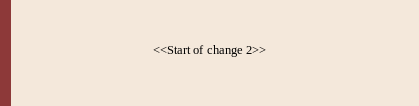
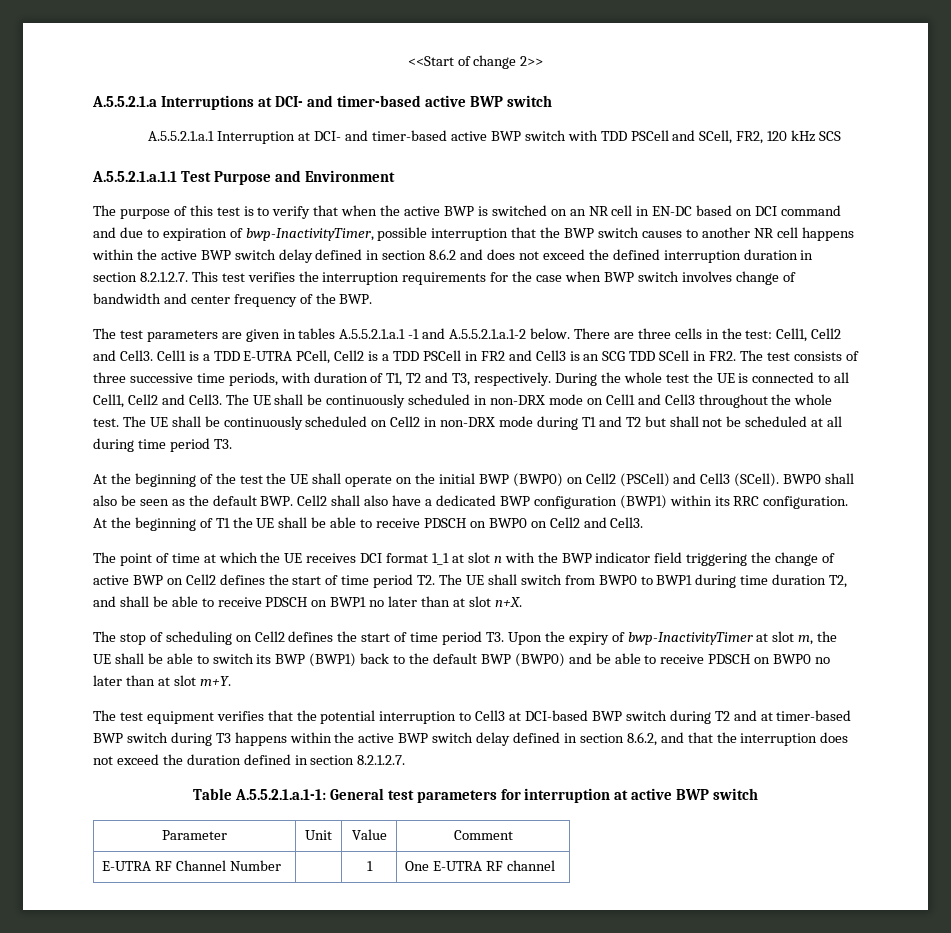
(267, 50) none -> [92,95,553,110] [148,130,842,144] [92,170,395,185] [93,205,841,219] [93,227,854,241] [92,249,814,263] [93,271,796,285] [93,293,373,307] [93,328,842,342] [93,350,859,364] [93,372,850,386] [93,394,833,408] [93,416,843,430] [93,438,232,452] [93,473,855,487] [93,495,849,509] [93,517,644,531] [93,552,836,566] [93,574,848,588] [93,596,522,607] [93,631,838,645] [93,653,831,667] [93,675,231,686] [93,710,852,724] [93,732,849,746] [93,754,406,765] [192,788,759,803] [162,830,227,840] [305,830,332,840] [351,829,387,840] [453,830,513,840] [102,860,282,871] [366,861,373,871] [405,860,556,871] // A.5.5.2.1.a Interruptions at DCI- and timer-based active BWP switch // A.5.5.2.1.a.1 Interruption at DCI- and timer-based active BWP switch with TDD PSCell and SCell, FR2, 120 kHz SCS // A.5.5.2.1.a.1.1 Test Purpose and Environment // The purpose of this test is to verify that when the active BWP is switched on an NR cell in EN-DC based on DCI command and due to expiration of bwp-InactivityTimer, possible interruption that the BWP switch causes to another NR cell happens within the active BWP switch delay defined in section 8.6.2 and does not exceed the defined interruption duration in section 8.2.1.2.7. This test verifies the interruption requirements for the case when BWP switch involves change of bandwidth and center frequency of the BWP. // The test parameters are given in tables A.5.5.2.1.a.1 -1 and A.5.5.2.1.a.1-2 below. There are three cells in the test: Cell1, Cell2 and Cell3. Cell1 is a TDD E-UTRA PCell, Cell2 is a TDD PSCell in FR2 and Cell3 is an SCG TDD SCell in FR2. The test consists of three successive time periods, with duration of T1, T2 and T3, respectively. During the whole test the UE is connected to all Cell1, Cell2 and Cell3. The UE shall be continuously scheduled in non-DRX mode on Cell1 and Cell3 throughout the whole test. The UE shall be continuously scheduled on Cell2 in non-DRX mode during T1 and T2 but shall not be scheduled at all during time period T3. // At the beginning of the test the UE shall operate on the initial BWP (BWP0) on Cell2 (PSCell) and Cell3 (SCell). BWP0 shall also be seen as the default BWP. Cell2 shall also have a dedicated BWP configuration (BWP1) within its RRC configuration. At the beginning of T1 the UE shall be able to receive PDSCH on BWP0 on Cell2 and Cell3. // The point of time at which the UE receives DCI format 1_1 at slot n with the BWP indicator field triggering the change of active BWP on Cell2 defines the start of time period T2. The UE shall switch from BWP0 to BWP1 during time duration T2, and shall be able to receive PDSCH on BWP1 no later than at slot n+X. // The stop of scheduling on Cell2 defines the start of time period T3. Upon the expiry of bwp-InactivityTimer at slot m, the UE shall be able to switch its BWP (BWP1) back to the default BWP (BWP0) and be able to receive PDSCH on BWP0 no later than at slot m+Y. // The test equipment verifies that the potential interruption to Cell3 at DCI-based BWP switch during T2 and at timer-based BWP switch during T3 happens within the active BWP switch delay defined in section 8.6.2, and that the interruption does not exceed the duration defined in section 8.2.1.2.7. // Table A.5.5.2.1.a.1-1: General test parameters for interruption at active BWP switch // Parameter | Unit | Value | Comment // E-UTRA RF Channel Number | | 1 | One E-UTRA RF channel

